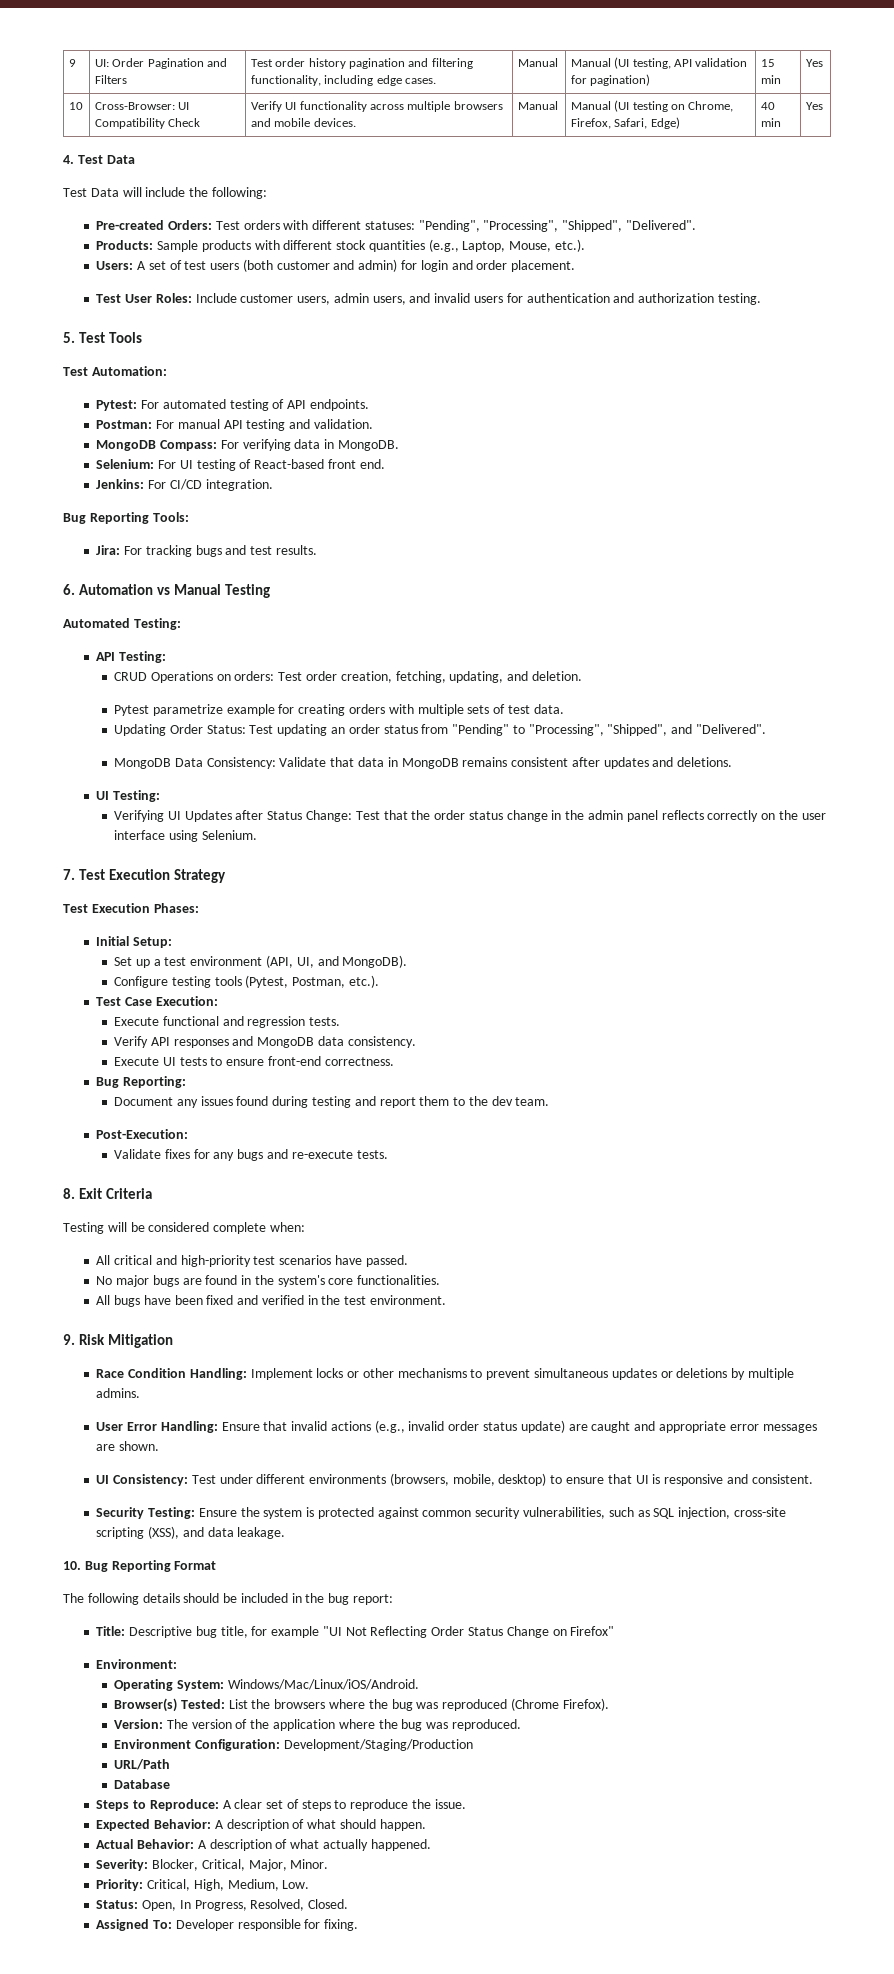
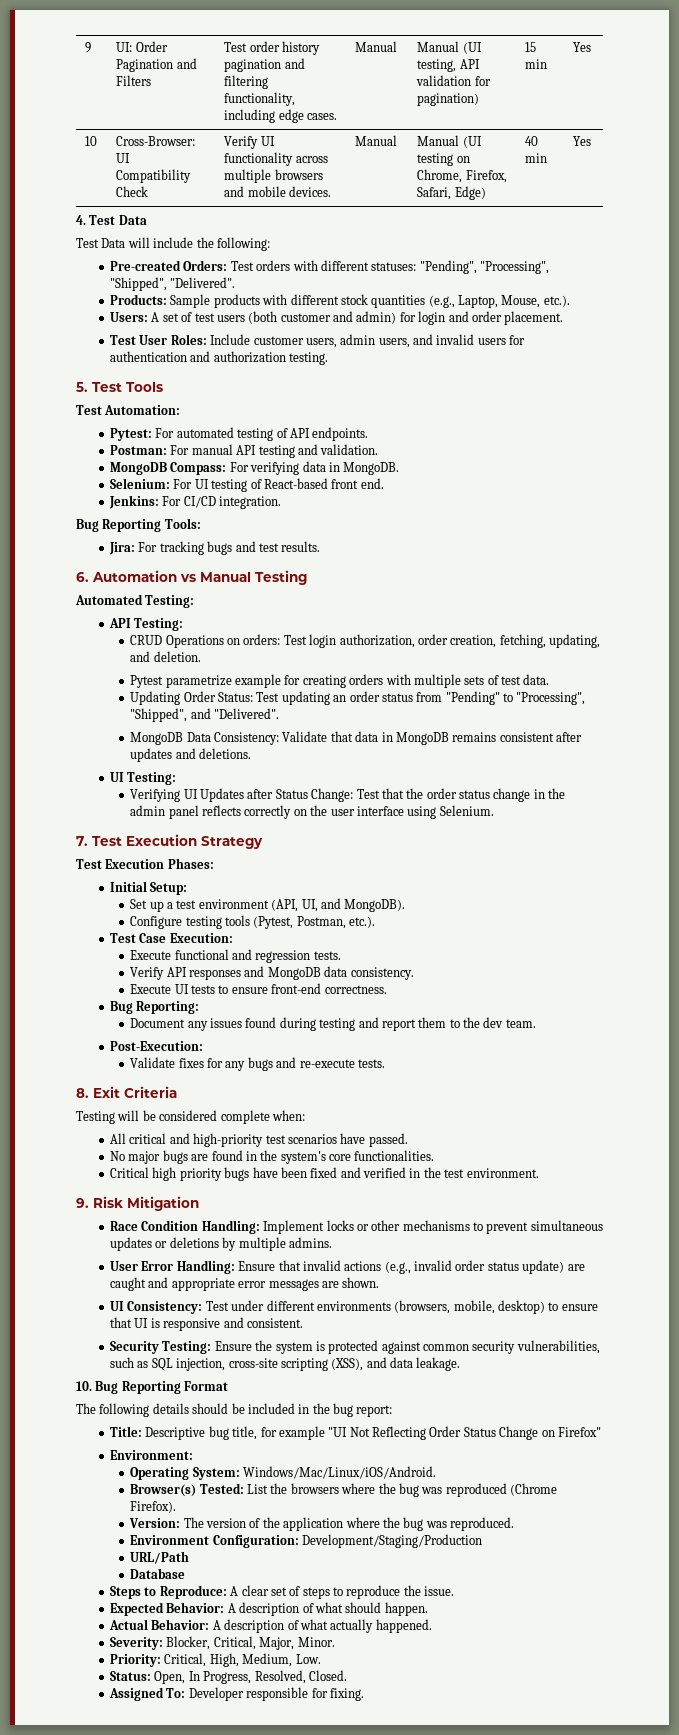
(303, 676) none -> [309,634,415,648] login authorization,
[96,1295,111,1305] All -> [110,1167,222,1181] Critical high priority

